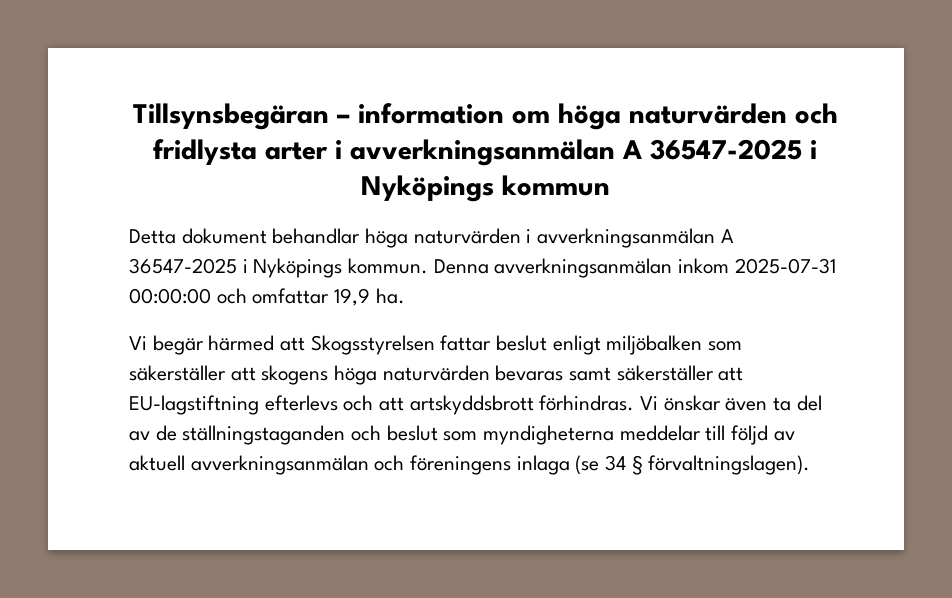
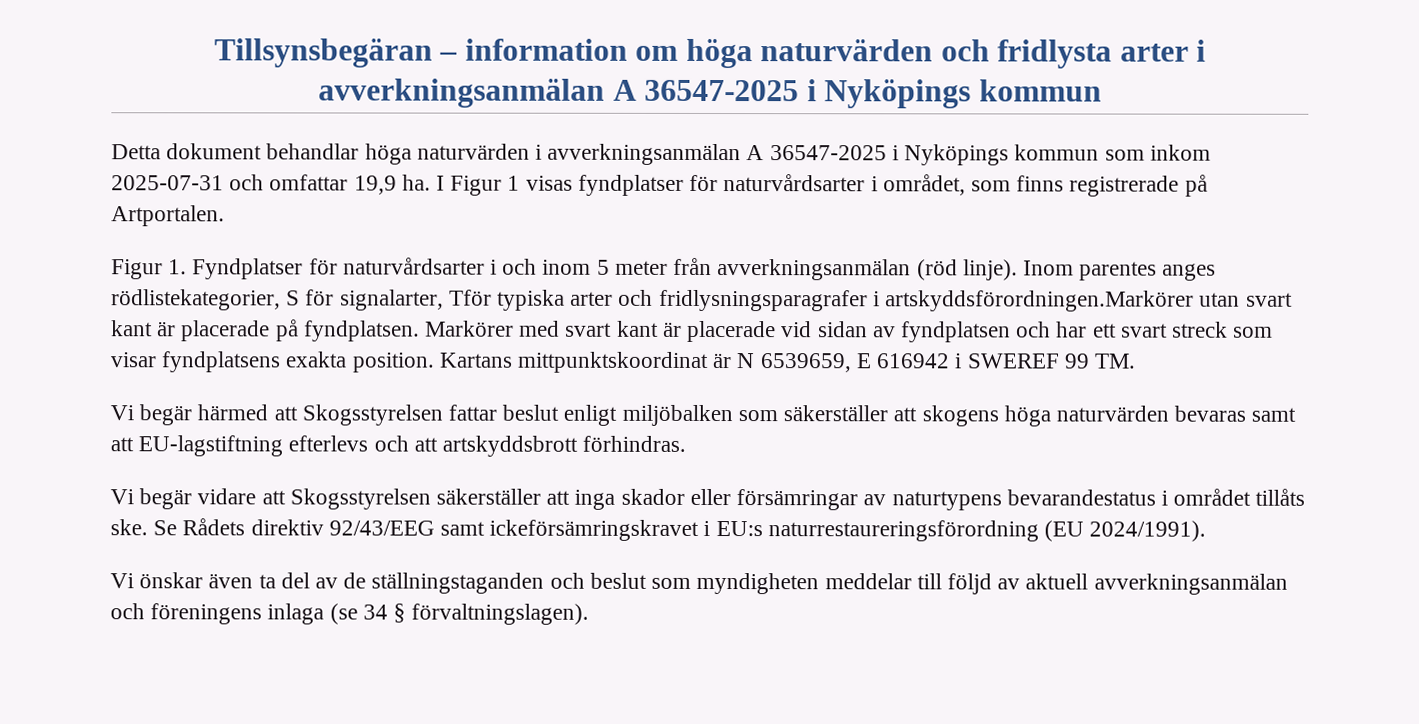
[348,258,673,278] kommun. Denna avverkningsanmälan -> [1014,144,1145,161] kommun som
[129,288,211,304] 00:00:00 -> (224, 183) none
(405, 296) none -> [436,174,1208,197] [111,205,225,227] [111,257,1217,281] [111,289,1293,312] [111,319,1274,343] [110,351,1136,373] I Figur 1 visas fyndplatser för naturvårdsarter i området, som finns registrerade på Artportalen. // Figur 1. Fyndplatser för naturvårdsarter i och inom 5 meter från avverkningsanmälan (röd linje). Inom parentes anges rödlistekategorier, S för signalarter, Tför typiska arter och fridlysningsparagrafer i artskyddsförordningen.Markörer utan svart kant är placerade på fyndplatsen. Markörer med svart kant är placerade vid sidan av fyndplatsen och har ett svart streck som visar fyndplatsens exakta position. Kartans mittpunktskoordinat är N 6539659, E 616942 i SWEREF 99 TM.
[616,365,714,381] säkerställer -> (1297, 414) none
(635, 403) none -> [110,488,1306,511] [110,518,1207,542] // Vi begär vidare att Skogsstyrelsen säkerställer att inga skador eller försämringar av naturtypens bevarandestatus i området tillåts ske. Se Rådets direktiv 92/43/EEG samt ickeförsämringskravet i EU:s naturrestaureringsförordning (EU 2024/1991). //
[483,425,615,445] myndigheterna -> [696,572,820,595] myndigheten

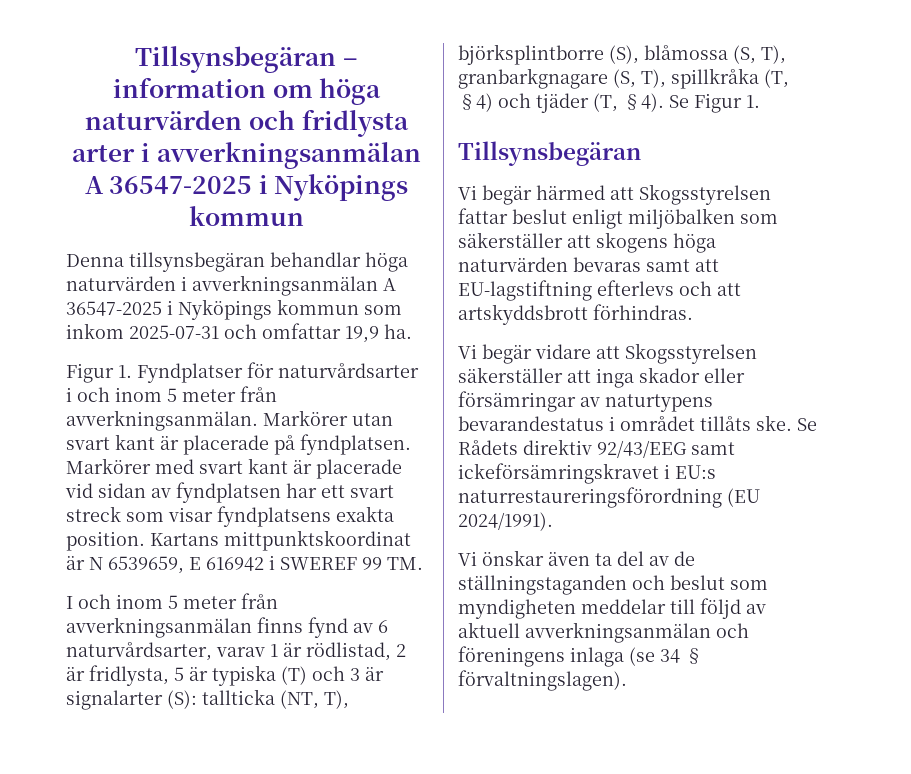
[111,143,263,160] Detta dokument -> [66,252,265,272] Denna tillsynsbegäran
[436,174,1208,197] [111,205,225,227] I Figur 1 visas fyndplatser för naturvårdsarter i området, som finns registrerade på Artportalen. -> (412, 331) none
[717,259,1217,281] [111,289,1195,312] avverkningsanmälan (röd linje). Inom parentes anges rödlistekategorier, S för signalarter, Tför typiska arter och fridlysningsparagrafer i artskyddsförordningen.Markörer -> [66,410,348,431] avverkningsanmälan. Markörer
[1016,321,1052,338] och -> (281, 492) none
(1136, 361) none -> [66,593,278,609] [66,617,388,638] [66,642,406,661] [66,665,384,686] [66,689,349,710] [458,44,786,65] [458,68,789,89] [458,93,760,113] [458,141,641,166] // I och inom 5 meter från avverkningsanmälan finns fynd av 6 naturvårdsarter, varav 1 är rödlistad, 2 är fridlysta, 5 är typiska (T) och 3 är signalarter (S): tallticka (NT, T), björksplintborre (S), blåmossa (S, T), granbarkgnagare (S, T), spillkråka (T, §4) och tjäder (T, §4). Se Figur 1. // Tillsynsbegäran

